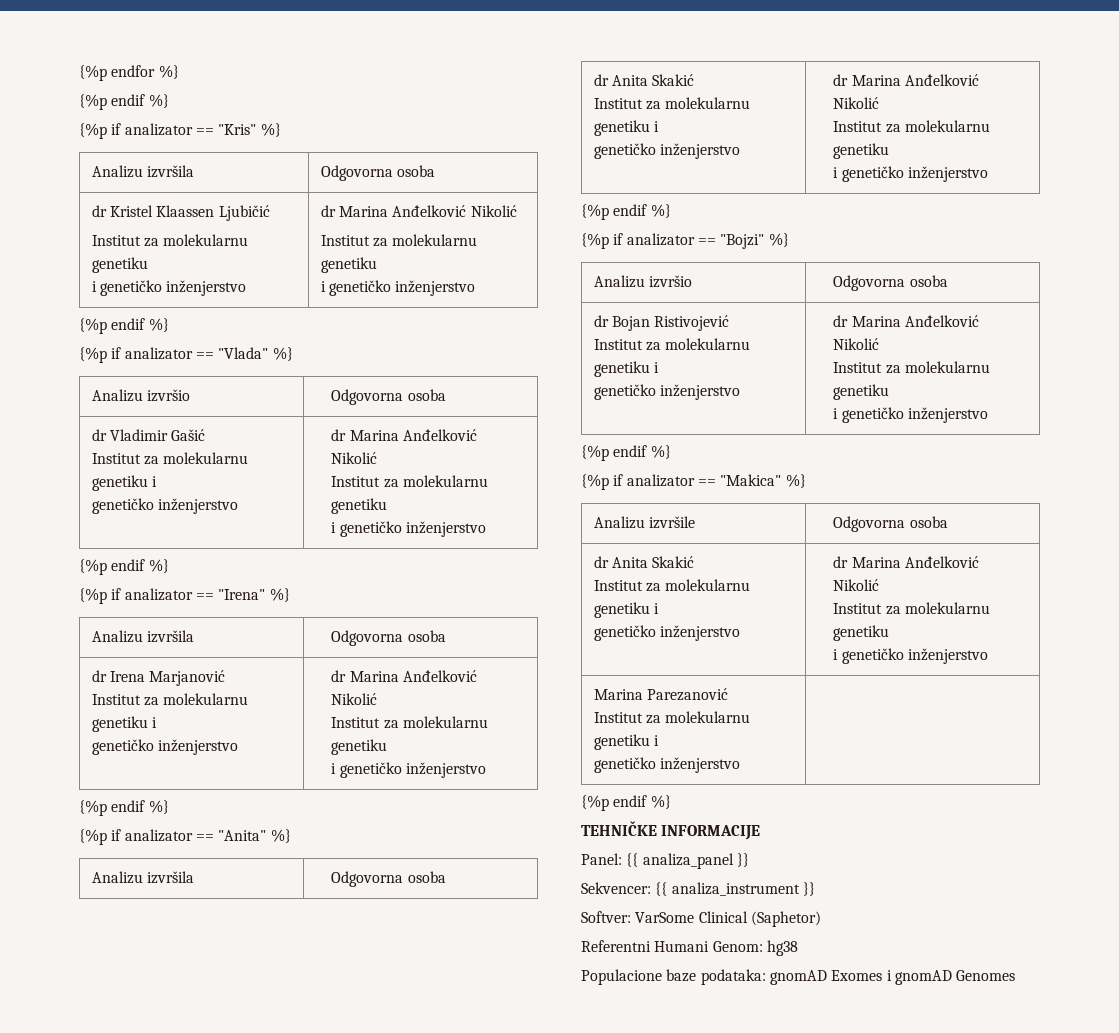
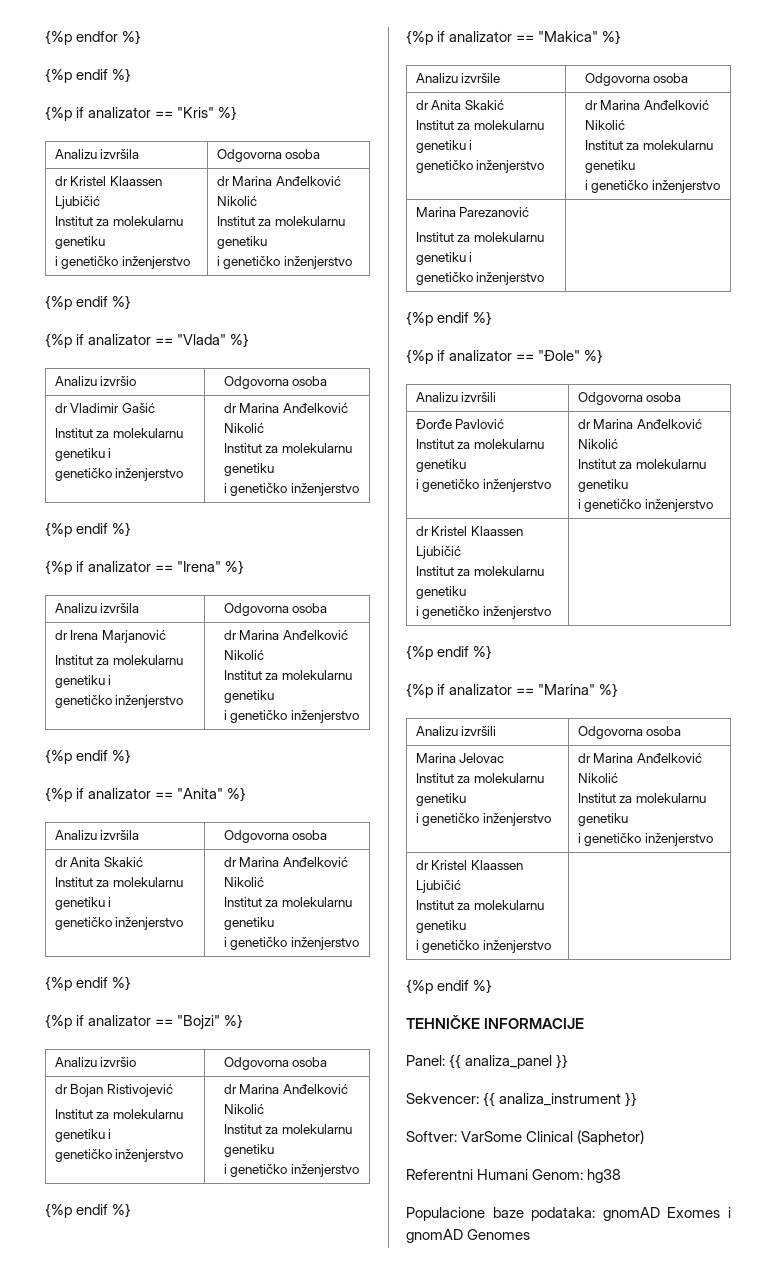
(671, 802) none -> [406,349,604,364] [415,392,497,402] [577,392,682,405] [415,419,505,429] [415,439,544,449] [415,459,466,472] [415,479,551,492] [577,419,702,429] [577,439,618,449] [577,459,706,469] [577,479,628,492] [577,499,713,512] [415,526,523,536] [415,546,461,559] [415,566,544,576] [415,586,466,599] [415,606,551,619] [406,645,493,660] [406,683,619,698] [415,726,497,736] [577,726,682,739] [415,753,505,763] [415,773,544,783] [415,793,466,806] [415,813,551,826] [577,753,702,763] [577,773,618,783] [577,793,706,803] [577,813,628,826] [577,833,713,846] [415,860,523,870] [415,880,461,893] [415,900,544,910] [415,920,466,933] [415,940,551,953] [406,979,493,994] // {%p if analizator == "Đole" %} // Analizu izvršili | Odgovorna osoba // Đorđe Pavlović // Institut za molekularnu genetiku // i genetičko inženjerstvo | dr Marina Anđelković Nikolić // Institut za molekularnu genetiku // i genetičko inženjerstvo // dr Kristel Klaassen Ljubičić // Institut za molekularnu genetiku // i genetičko inženjerstvo | // {%p endif %} // {%p if analizator == "Marina" %} // Analizu izvršili | Odgovorna osoba // Marina Jelovac // Institut za molekularnu genetiku // i genetičko inženjerstvo | dr Marina Anđelković Nikolić // Institut za molekularnu genetiku // i genetičko inženjerstvo // dr Kristel Klaassen Ljubičić // Institut za molekularnu genetiku // i genetičko inženjerstvo | // {%p endif %}

